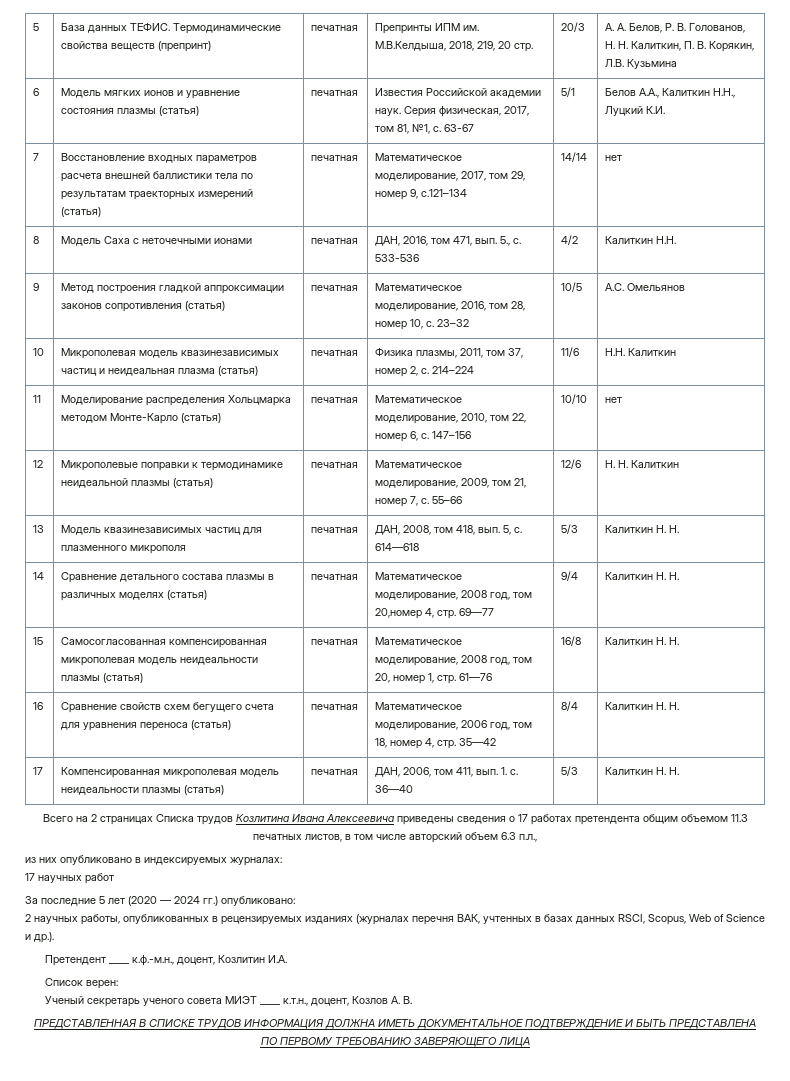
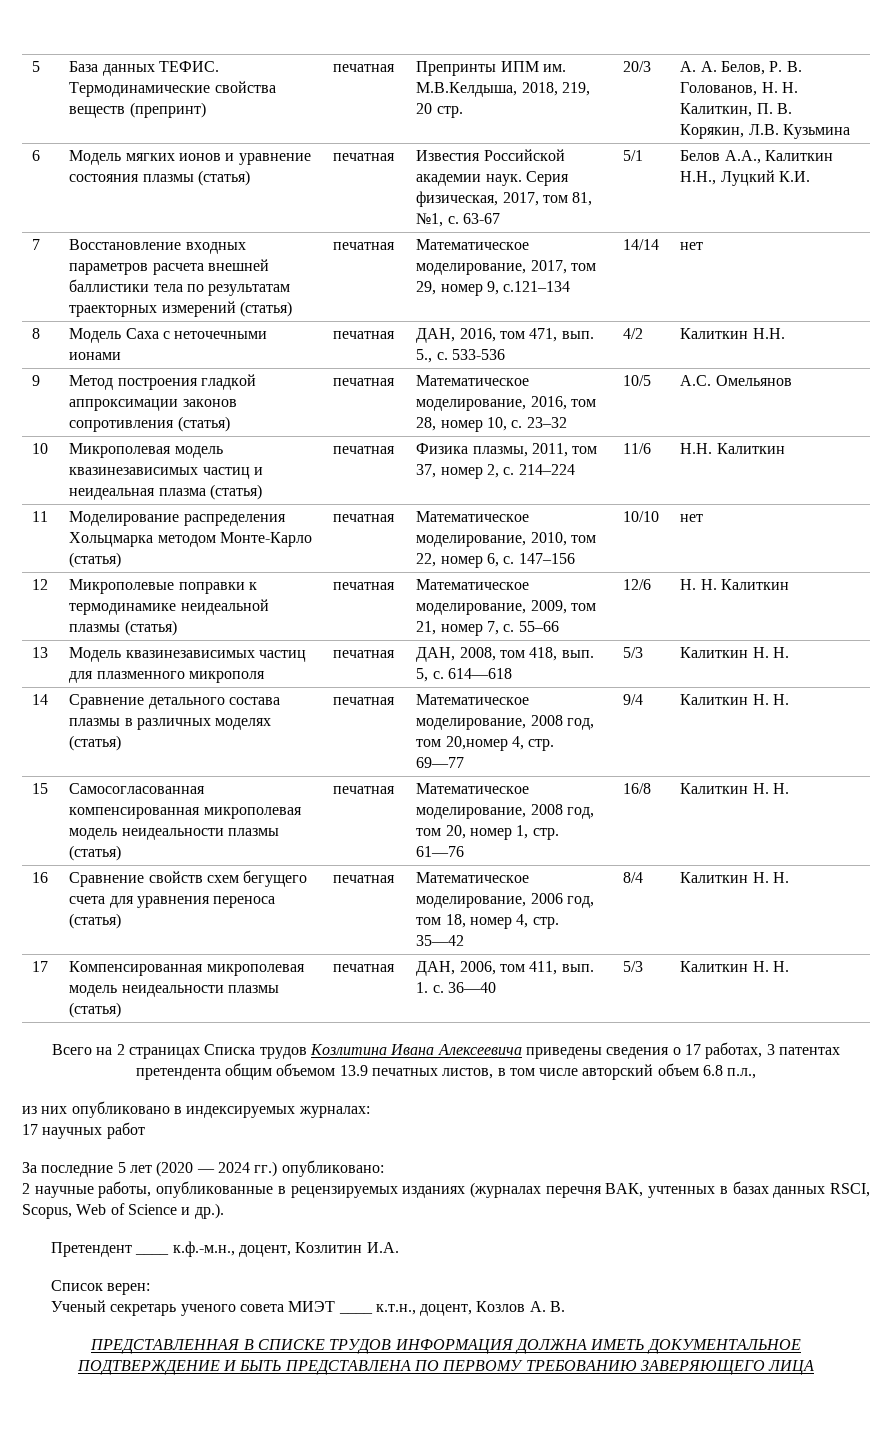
[530,814,572,825] работах -> [705,1042,840,1059] работах, 3 патентах
[730,814,748,822] 11.3 -> [339,1065,368,1076] 13.9
[501,832,516,840] 6.3 -> [703,1065,724,1076] 6.8
[34,914,209,925] научных работы, опубликованных -> [34,1181,274,1198] научные работы, опубликованные

